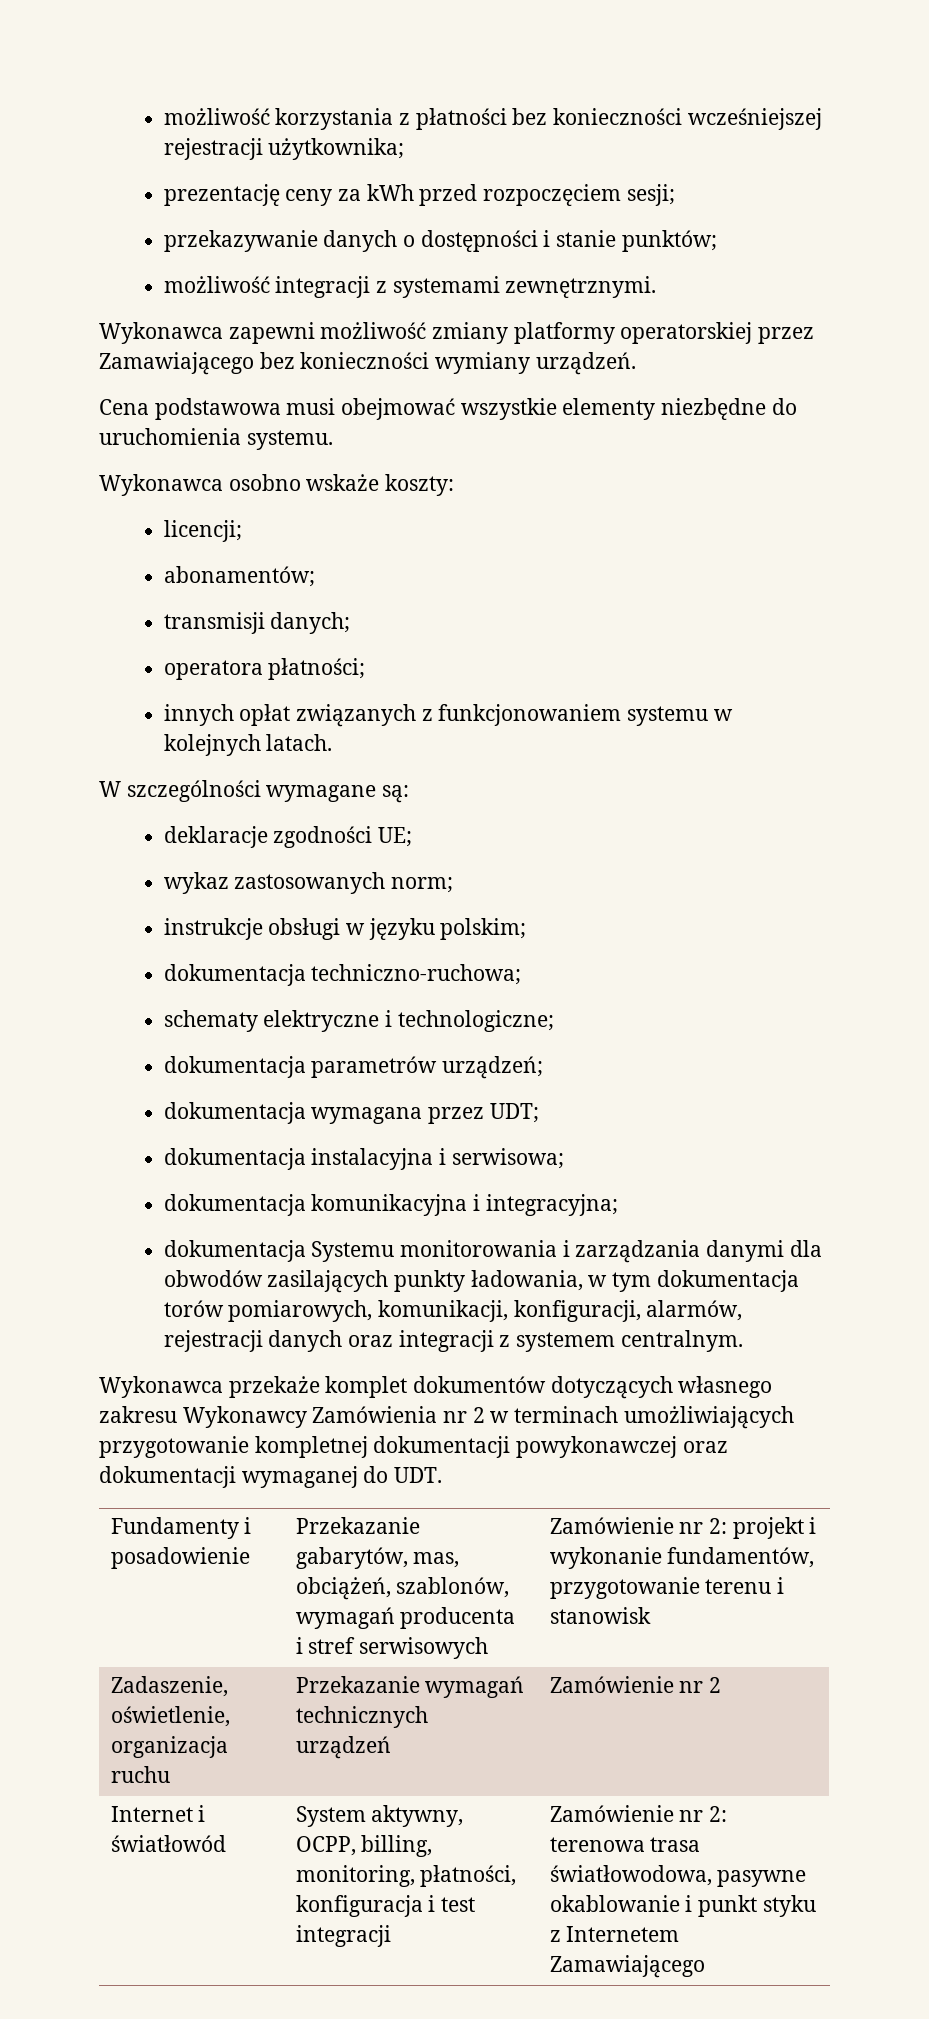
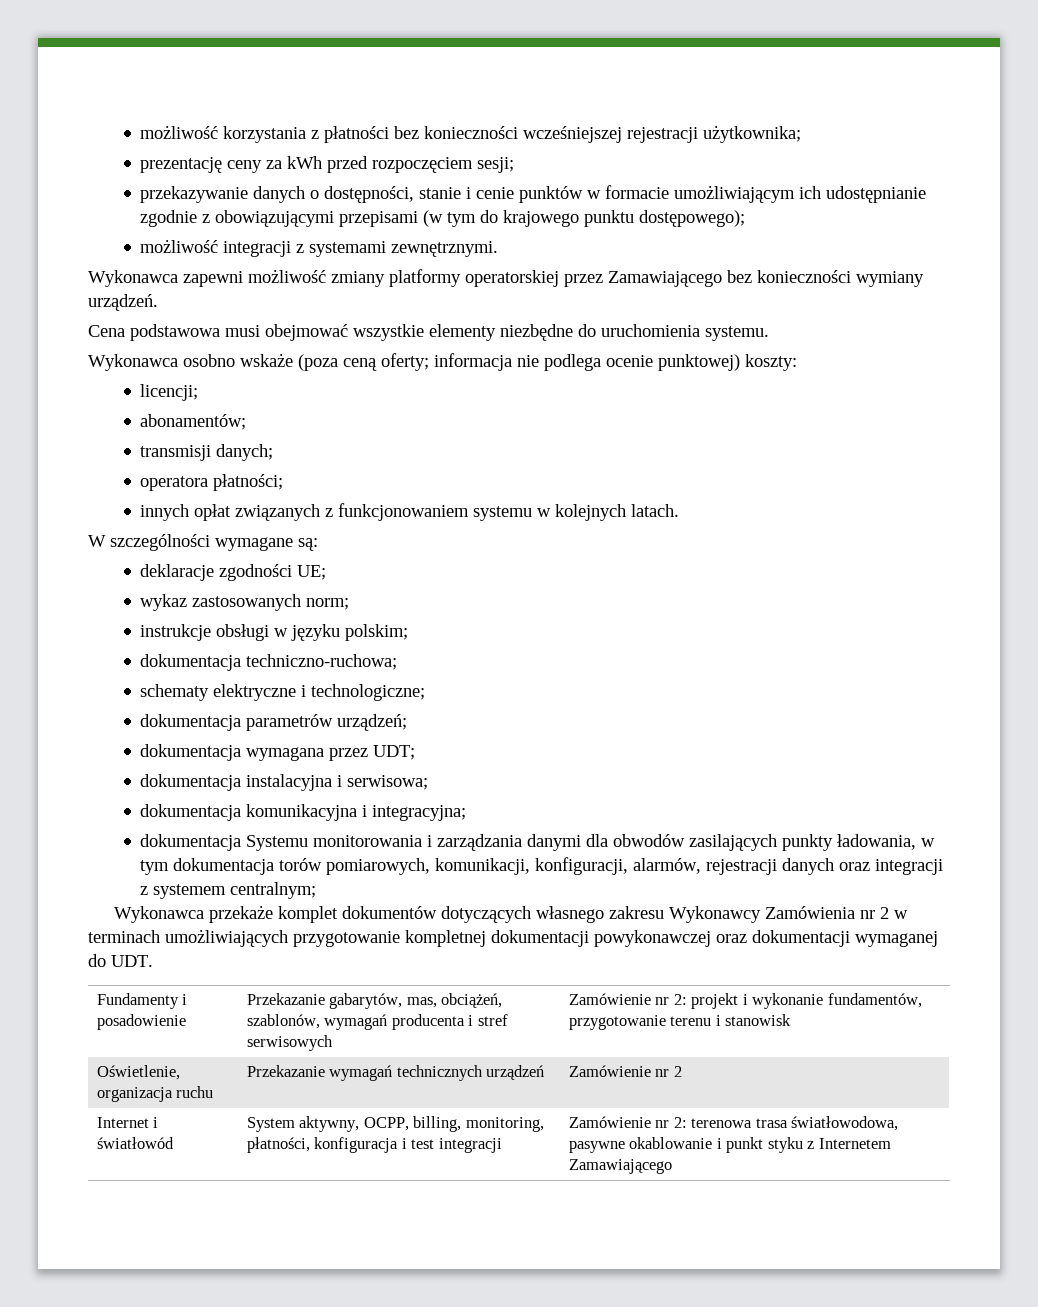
[420,230,717,252] dostępności i stanie punktów; -> [324,185,927,203] [140,210,746,227] dostępności, stanie i cenie punktów w formacie umożliwiającym ich udostępnianie zgodnie z obowiązującymi przepisami (w tym do krajowego punktu dostępowego);
(380, 482) none -> [298,353,740,371] (poza ceną oferty; informacja nie podlega ocenie punktowej)
[620,1330,743,1352] centralnym. -> [230,882,317,899] centralnym;
[110,1676,228,1697] [110,1706,230,1727] Zadaszenie, oświetlenie, -> [96,1065,180,1080] Oświetlenie,

